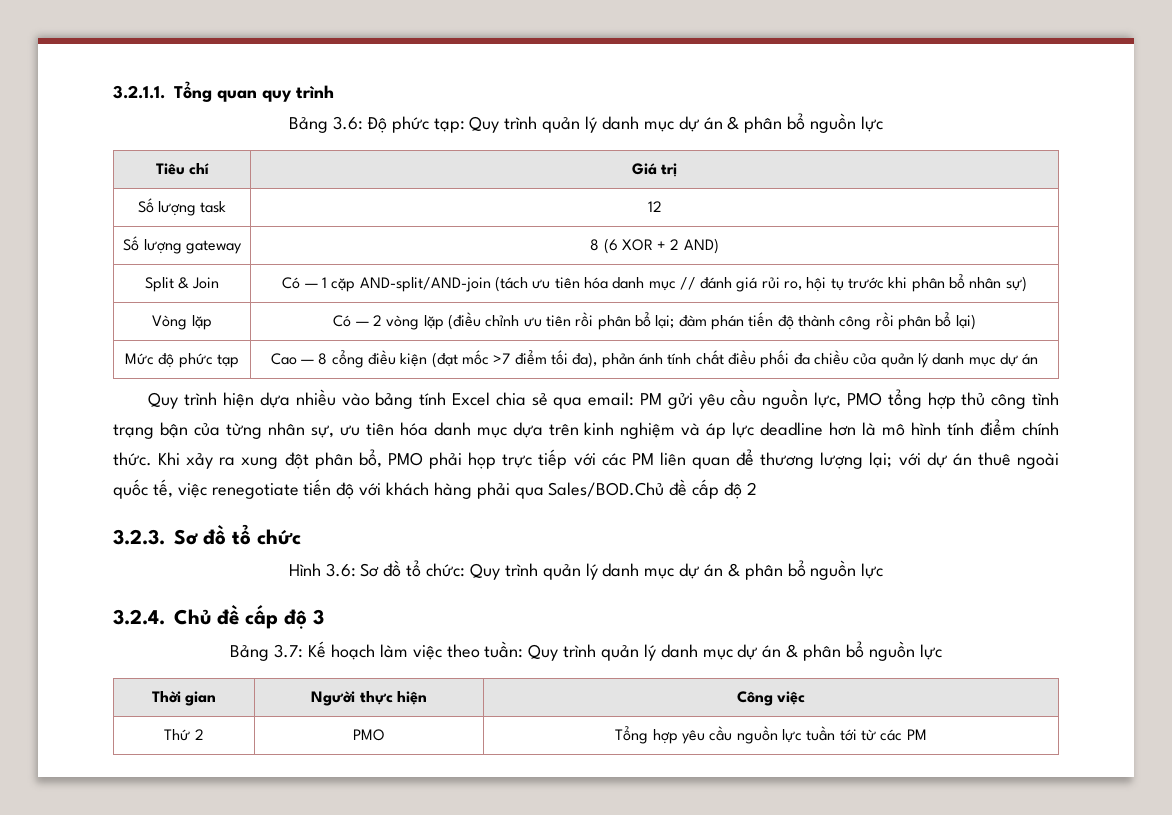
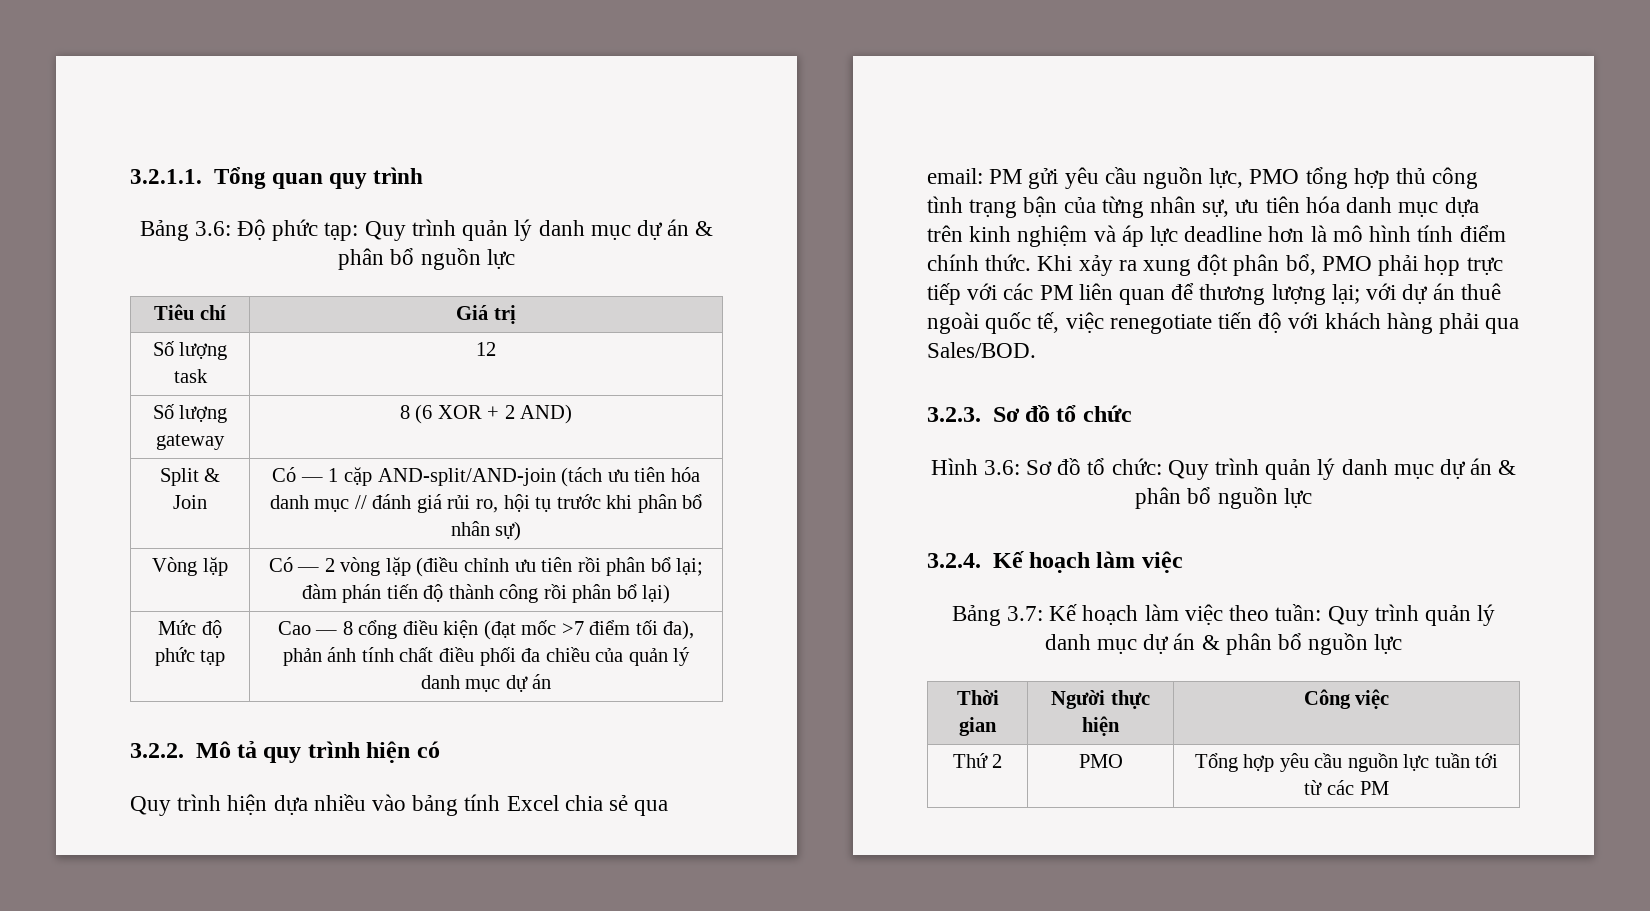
(1039, 359) none -> [130,741,440,763] // 3.2.2. Mô tả quy trình hiện có
[548,479,757,499] Sales/BOD.Chủ đề cấp độ 2 -> [927,342,1036,358] Sales/BOD.
[174,605,324,629] Chủ đề cấp độ 3 -> [992,551,1183,573] Kế hoạch làm việc

